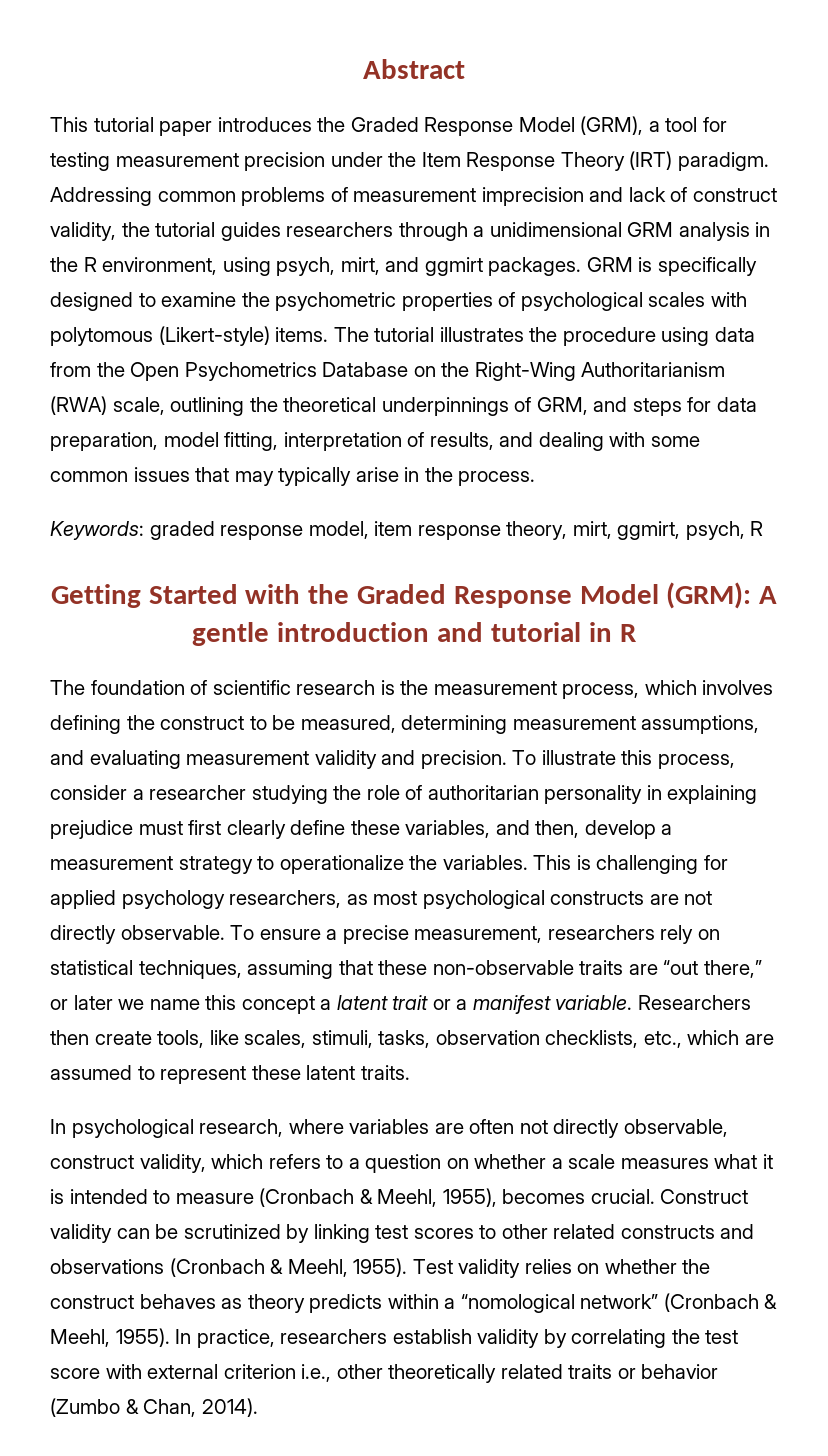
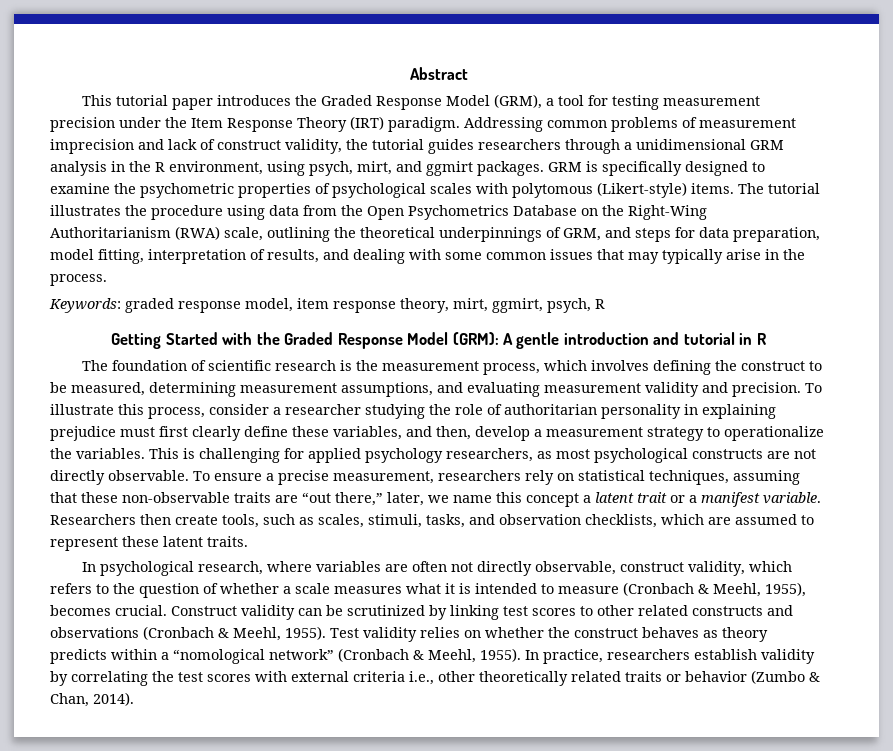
[50,995,113,1010] or later -> [387,492,424,506] later,
[209,1030,239,1045] like -> [263,514,314,525] such as
(431, 1039) none -> [469,514,495,525] and
[643,1031,682,1048] etc., -> (657, 521) none
[348,1154,469,1173] a question on -> [113,583,218,598] the question of
[50,1368,100,1379] score -> [207,674,251,682] scores
[223,1364,296,1379] criterion -> [353,671,405,682] criteria

